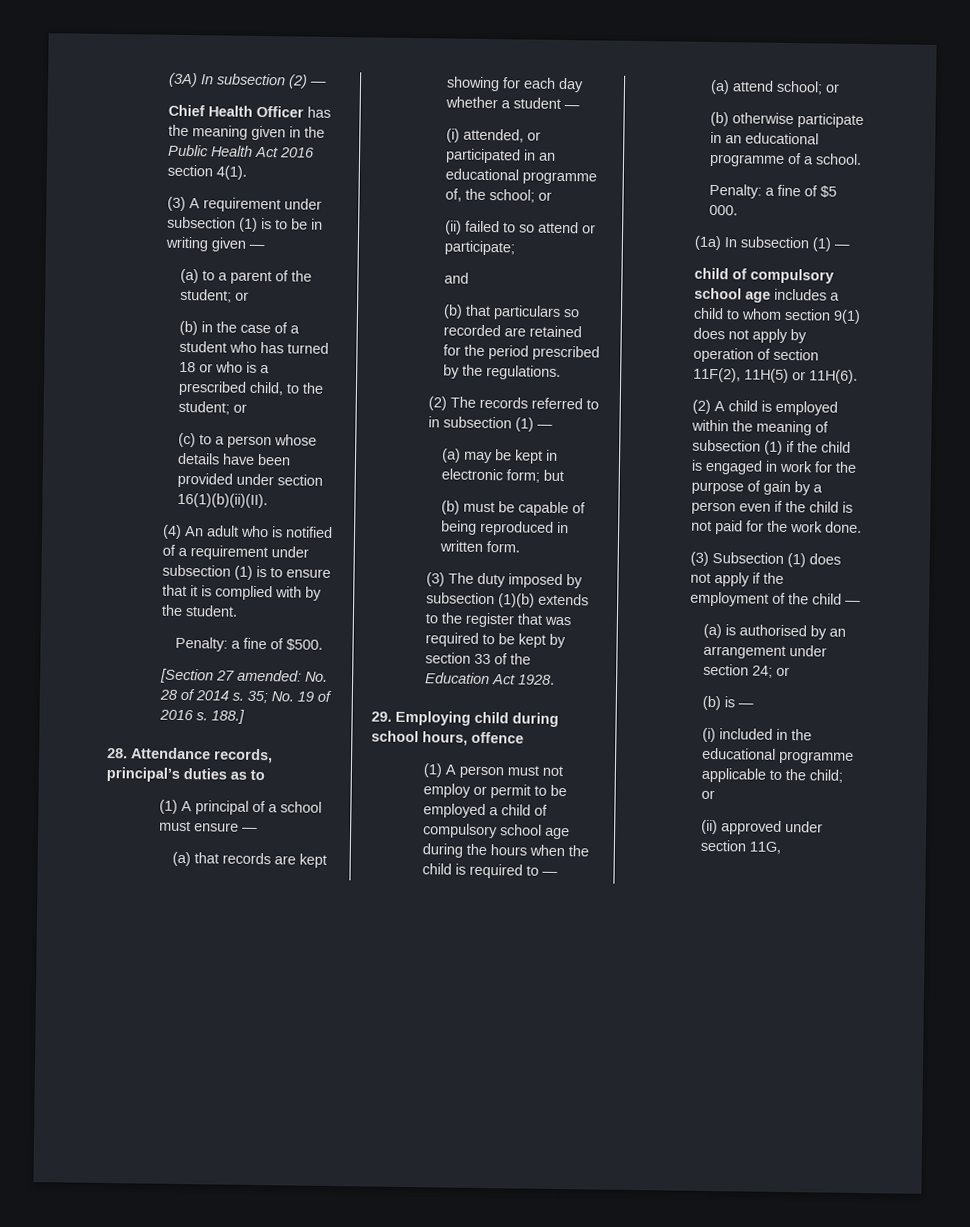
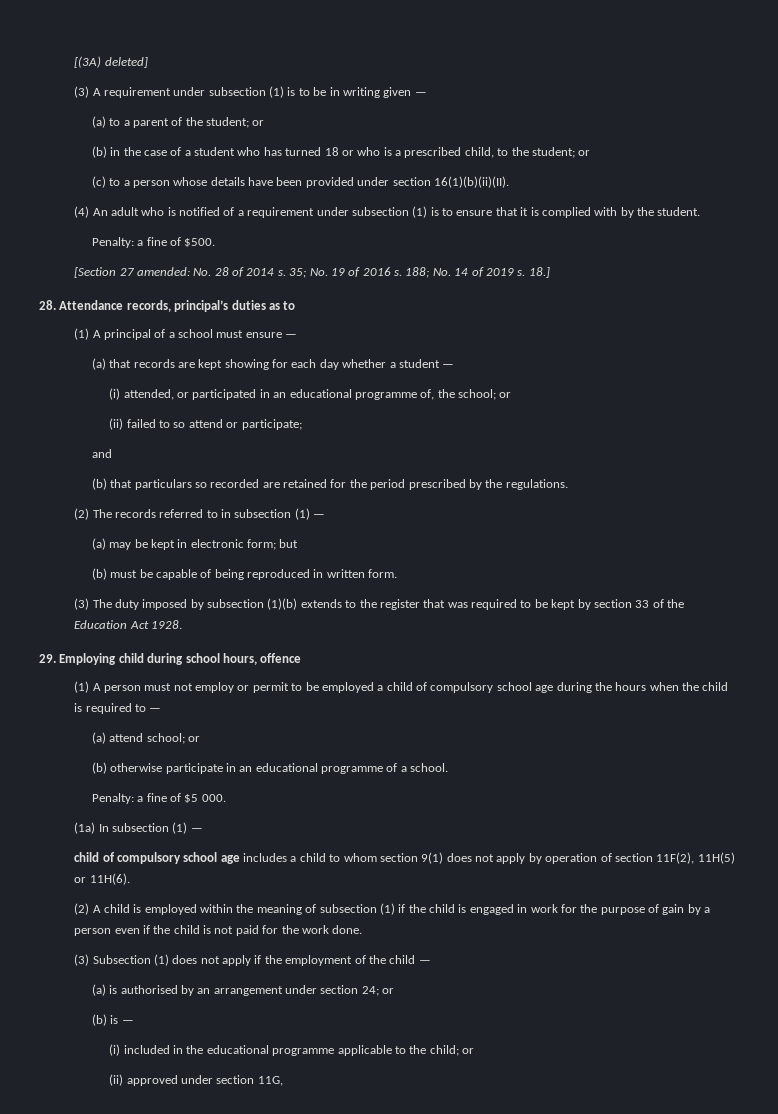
[167,72,327,89] [167,104,331,118] [167,124,325,141] [167,144,315,158] [166,164,247,180] (3A) In subsection (2) — // Chief Health Officer has the meaning given in the Public Health Act 2016 section 4(1). -> [74,56,148,68] [(3A) deleted]
[210,709,245,724] 188.] -> [405,267,550,278] 188; No. 14 of 2019 s. 18.]

